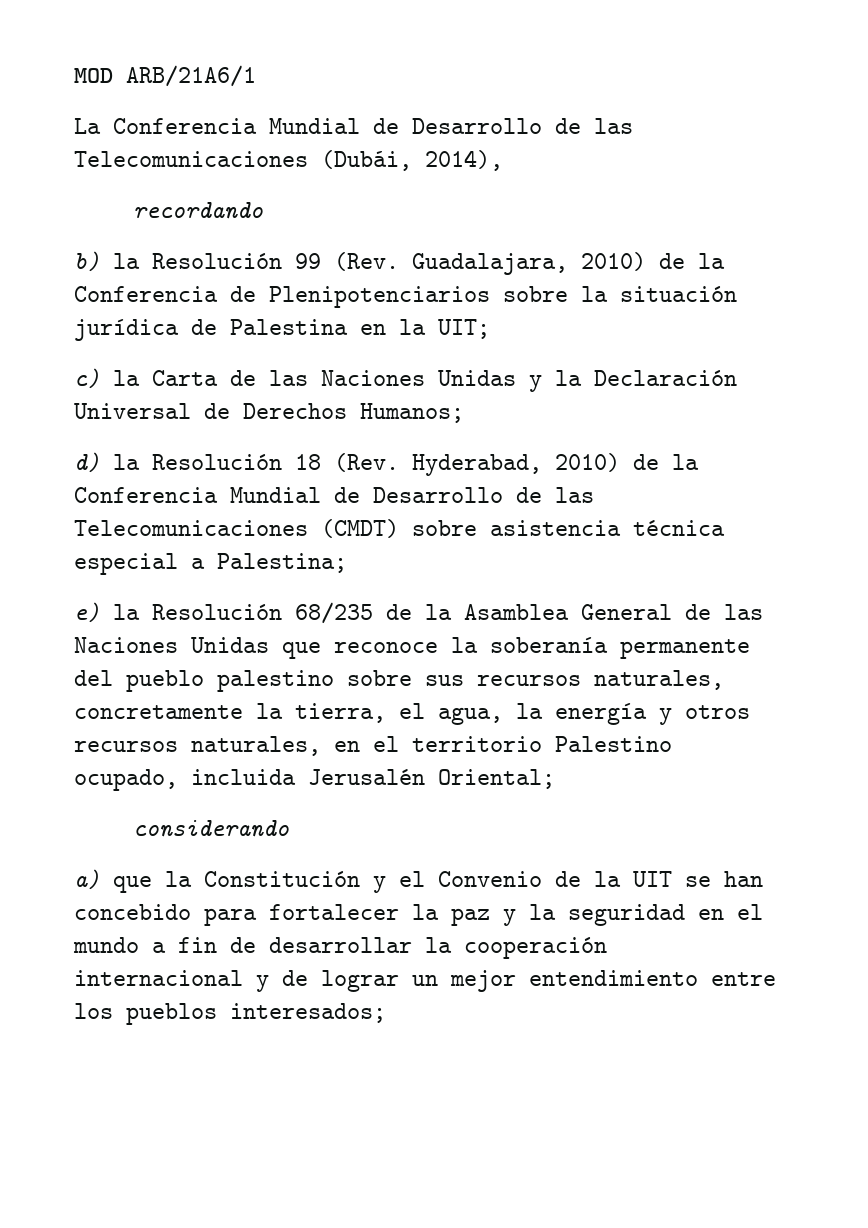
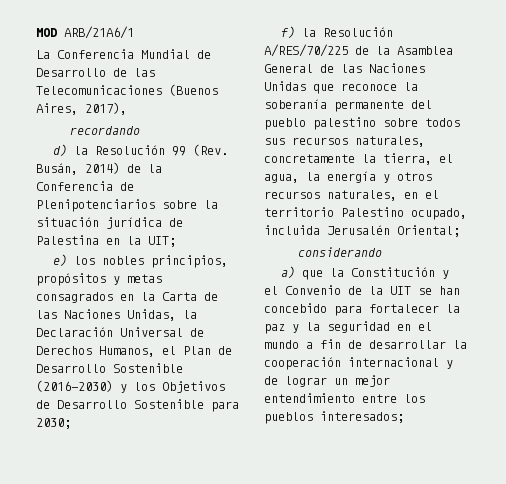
[321,150,503,171] (Dubái, 2014), -> [169,84,218,96] [36,102,127,115] (Buenos Aires, 2017),
[74,251,100,272] b) -> [53,144,68,156] d)
[412,252,646,275] Guadalajara, 2010) -> [36,162,120,175] Busán, 2014)
[74,368,100,389] c) -> [53,254,229,268] [36,273,162,286] [36,292,134,303] e) los nobles principios, propósitos y metas consagrados en
[438,370,542,392] Unidas y -> [127,309,176,321] Unidas,
[360,403,464,423] [74,452,699,476] [74,487,594,503] [74,519,725,538] [74,553,347,575] [74,602,373,624] Humanos; // d) la Resolución 18 (Rev. Hyderabad, 2010) de la Conferencia Mundial de Desarrollo de las Telecomunicaciones (CMDT) sobre asistencia técnica especial a Palestina; // e) la Resolución 68/235 -> [99,346,232,357] [36,363,183,373] [36,380,225,393] [36,399,239,412] [36,418,71,429] [281,26,394,38] [264,44,348,57] Humanos, el Plan de Desarrollo Sostenible (2016-2030) y los Objetivos de Desarrollo Sostenible para 2030; // f) la Resolución A/RES/70/225
(412, 678) none -> [425,118,460,127] todos

